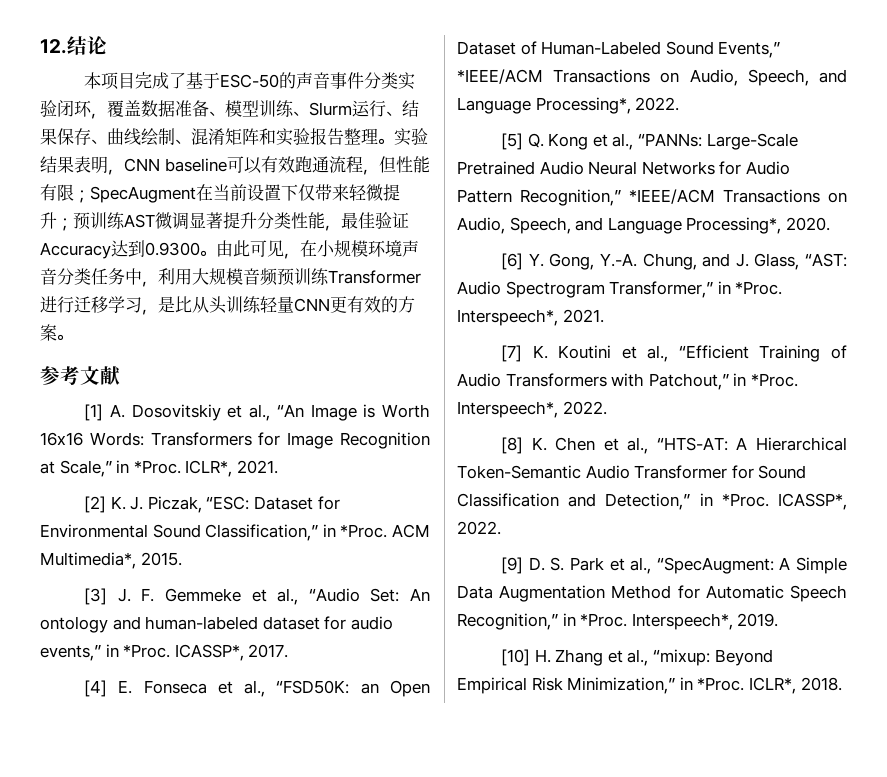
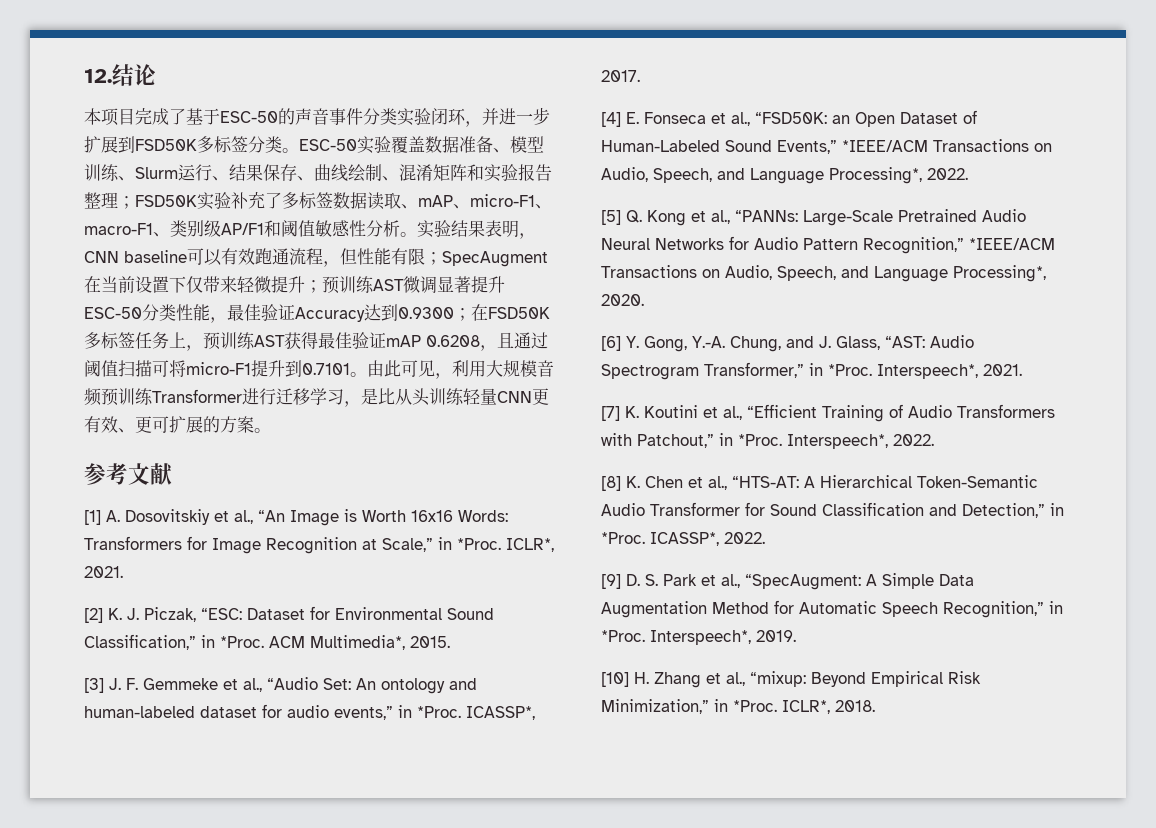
(107, 116) none -> [482,107,550,125] [84,136,391,154] 并进一步扩展到FSD50K多标签分类。ESC-50实验
(378, 136) none -> [118,191,552,210] [84,220,400,237] ；FSD50K实验补充了多标签数据读取、mAP、micro-F1、macro-F1、类别级AP/F1和阈值敏感性分析
(257, 220) none -> [84,307,142,319] ESC-50
[200,240,419,259] [40,268,142,285] 。由此可见，在小规模环境声音分类任务中 -> [454,304,550,321] [84,332,548,351] [84,360,435,377] ；在FSD50K多标签任务上，预训练AST获得最佳验证mAP 0.6208，且通过阈值扫描可将micro-F1提升到0.7101。由此可见
(381, 304) none -> [118,416,203,433] 、更可扩展

